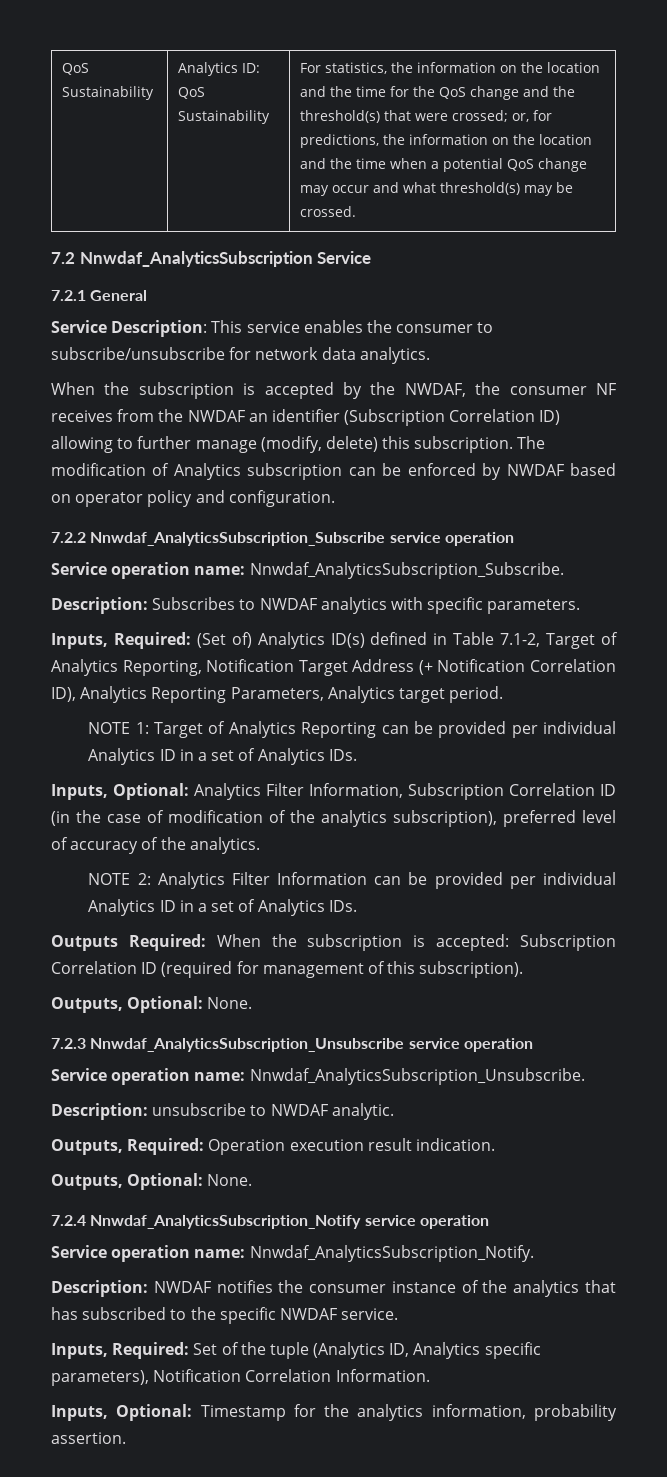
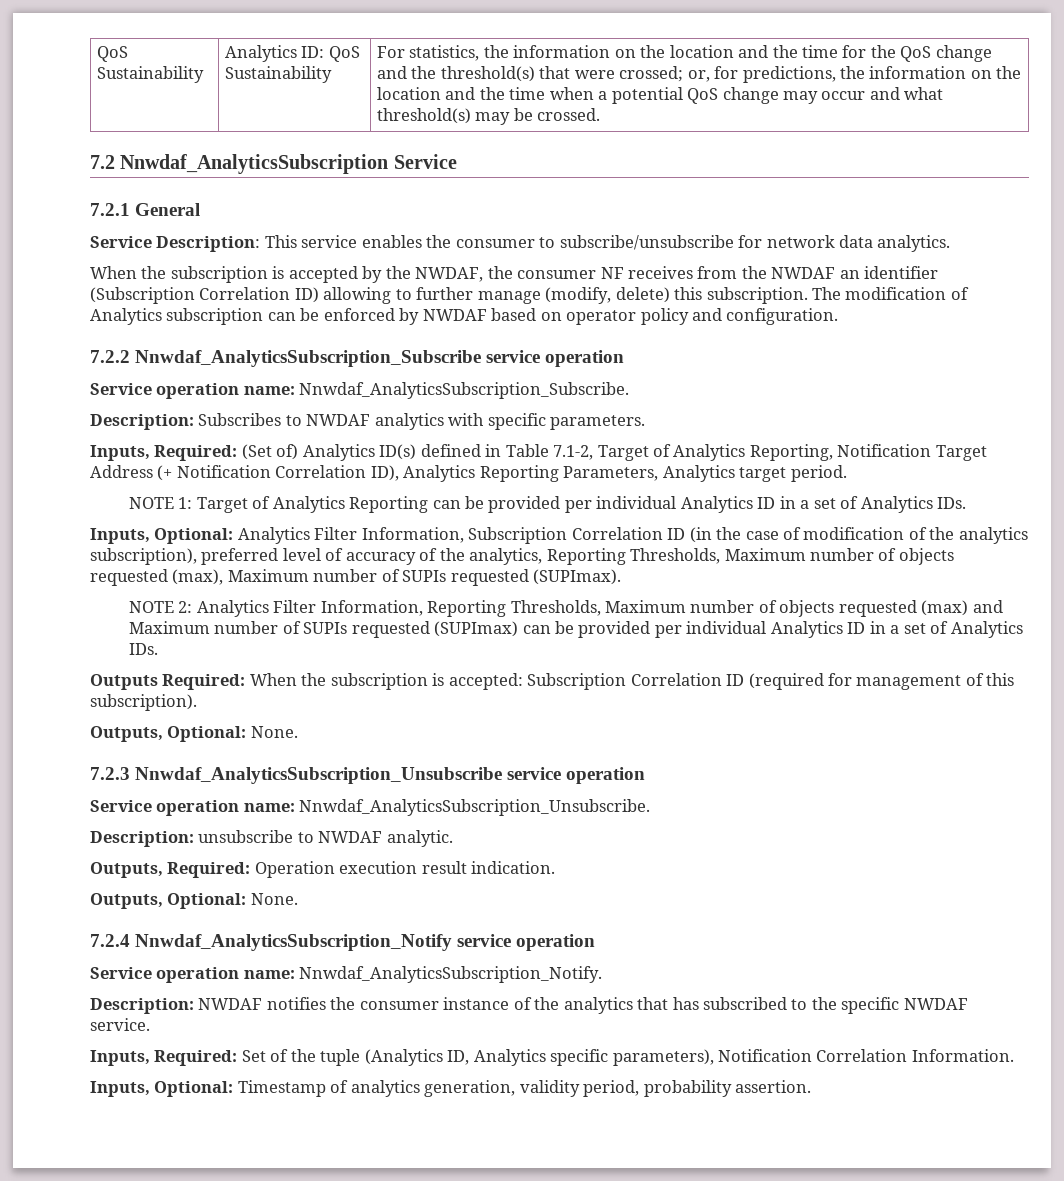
[189,837,260,854] [88,872,368,889] analytics. // NOTE 2: Analytics Filter Information -> [469,548,954,565] [90,569,622,586] [128,600,1003,617] [128,621,519,638] analytics, Reporting Thresholds, Maximum number of objects requested (max), Maximum number of SUPIs requested (SUPImax). // NOTE 2: Analytics Filter Information, Reporting Thresholds, Maximum number of objects requested (max) and Maximum number of SUPIs requested (SUPImax)
[293,1404,526,1421] for the analytics information, -> [330,1080,640,1097] of analytics generation, validity period,

